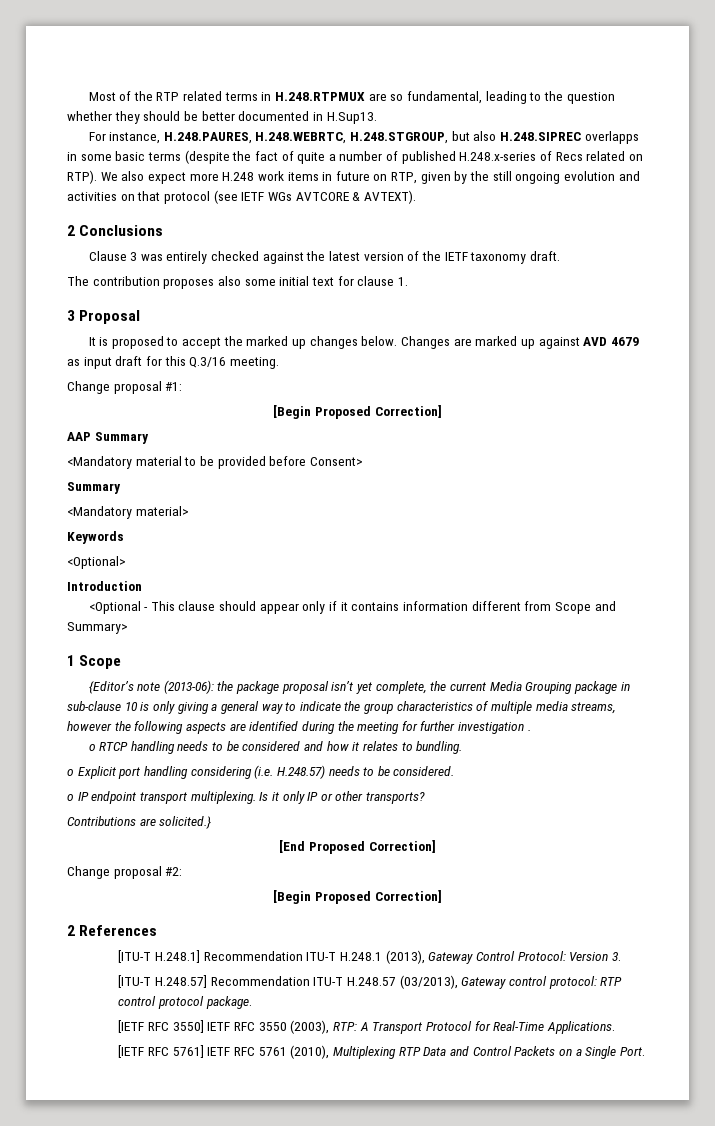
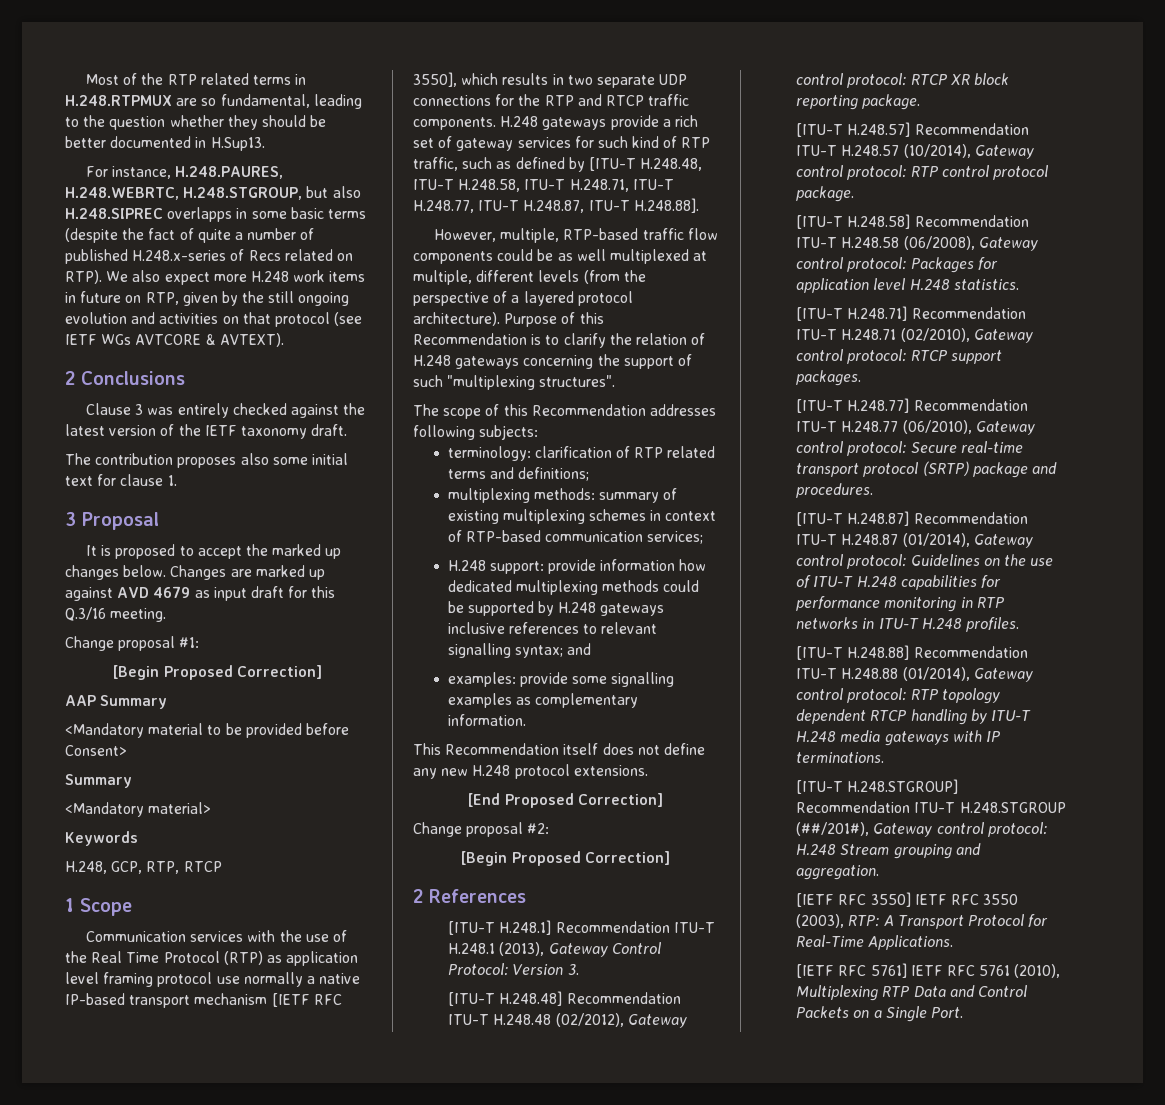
[67,556,126,569] [67,581,142,591] [88,601,616,614] [67,622,128,634] [67,655,122,669] [88,680,630,694] [67,701,617,714] [67,721,531,734] [88,741,463,754] [67,765,455,779] [67,791,426,804] [67,816,212,829] <Optional> // Introduction // <Optional - This clause should appear only if it contains information different from Scope and Summary> // 1 Scope // {Editor’s note (2013-06): the package proposal isn’t yet complete, the current Media Grouping package in sub-clause 10 is only giving a general way to indicate the group characteristics of multiple media streams, however the following aspects are identified during the meeting for further investigation . // o RTCP handling needs to be considered and how it relates to bundling. // o Explicit port handling considering (i.e. H.248.57) needs to be considered. // o IP endpoint transport multiplexing. Is it only IP or other transports? // Contributions are solicited.} -> [65,861,222,874] [65,898,132,916] [86,930,348,942] [65,951,359,966] [65,972,361,987] [65,993,342,1008] [413,72,688,88] [413,94,690,106] [413,115,698,130] [413,136,711,151] [413,157,703,172] [413,179,674,192] [413,198,699,213] [434,228,718,243] [413,249,708,264] [413,270,646,285] [413,291,633,306] [413,312,604,327] [413,333,706,348] [413,354,692,369] [413,375,616,390] [413,404,716,419] [413,425,539,440] [447,446,716,461] [447,467,590,481] [447,488,678,503] [447,509,717,524] [447,530,704,544] [447,559,707,574] [447,580,700,595] [447,601,665,616] [447,622,658,634] [447,643,592,658] [447,672,675,687] [447,693,639,708] [447,714,526,726] [413,743,705,755] [413,764,648,779] H.248, GCP, RTP, RTCP // 1 Scope // Communication services with the use of the Real Time Protocol (RTP) as application level framing protocol use normally a native IP-based transport mechanism [IETF RFC 3550], which results in two separate UDP connections for the RTP and RTCP traffic components. H.248 gateways provide a rich set of gateway services for such kind of RTP traffic, such as defined by [ITU-T H.248.48, ITU-T H.248.58, ITU-T H.248.71, ITU-T H.248.77, ITU-T H.248.87, ITU-T H.248.88]. // However, multiple, RTP-based traffic flow components could be as well multiplexed at multiple, different levels (from the perspective of a layered protocol architecture). Purpose of this Recommendation is to clarify the relation of H.248 gateways concerning the support of such "multiplexing structures". // The scope of this Recommendation addresses following subjects: // terminology: clarification of RTP related terms and definitions; // multiplexing methods: summary of existing multiplexing schemes in context of RTP-based communication services; // H.248 support: provide information how dedicated multiplexing methods could be supported by H.248 gateways inclusive references to relevant signalling syntax; and // examples: provide some signalling examples as complementary information. // This Recommendation itself does not define any new H.248 protocol extensions.
(621, 956) none -> [448,991,681,1006] [448,1013,687,1028] [796,73,1010,88] [796,94,921,110] // [ITU-T H.248.48] Recommendation ITU-T H.248.48 (02/2012), Gateway control protocol: RTCP XR block reporting package.
[399,975,458,989] (03/2013), -> [903,144,971,158] (10/2014),
(252, 1002) none -> [796,214,1029,229] [796,236,1038,251] [796,257,998,273] [796,278,1019,293] [796,306,1026,321] [796,328,1033,343] [796,349,1002,364] [796,370,862,386] [796,398,1028,413] [796,420,1035,435] [796,441,1023,456] [796,461,1058,478] [796,483,874,498] [796,511,1028,526] [796,533,1033,548] [796,554,1054,569] [796,575,1002,590] [796,596,1004,612] [796,617,1020,632] [796,645,1028,660] [796,667,1033,682] [796,688,1000,704] [796,709,1032,725] [796,730,1001,746] [796,752,885,763] [796,779,959,794] [796,801,1066,813] [796,822,1047,837] [796,843,981,859] [796,865,880,880] // [ITU-T H.248.58] Recommendation ITU-T H.248.58 (06/2008), Gateway control protocol: Packages for application level H.248 statistics. // [ITU-T H.248.71] Recommendation ITU-T H.248.71 (02/2010), Gateway control protocol: RTCP support packages. // [ITU-T H.248.77] Recommendation ITU-T H.248.77 (06/2010), Gateway control protocol: Secure real-time transport protocol (SRTP) package and procedures. // [ITU-T H.248.87] Recommendation ITU-T H.248.87 (01/2014), Gateway control protocol: Guidelines on the use of ITU-T H.248 capabilities for performance monitoring in RTP networks in ITU-T H.248 profiles. // [ITU-T H.248.88] Recommendation ITU-T H.248.88 (01/2014), Gateway control protocol: RTP topology dependent RTCP handling by ITU-T H.248 media gateways with IP terminations. // [ITU-T H.248.STGROUP] Recommendation ITU-T H.248.STGROUP (##/201#), Gateway control protocol: H.248 Stream grouping and aggregation.

